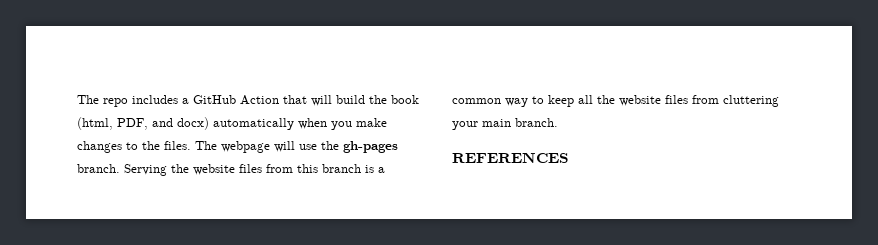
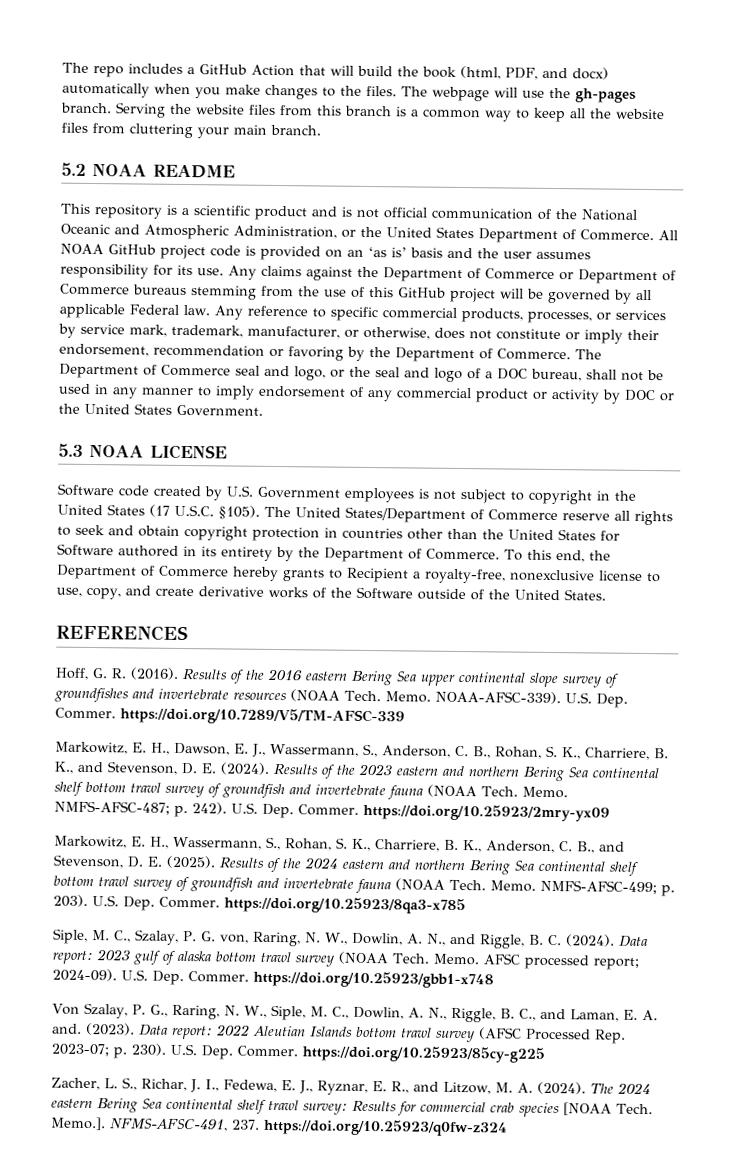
[452,152,569,163] REFERENCES -> [61,162,235,179] [60,203,638,221] [60,223,678,244] [60,243,591,261] [60,263,676,285] [60,283,652,304] [59,303,666,324] [58,323,659,344] [59,343,602,363] [59,363,664,383] [58,383,675,404] [58,403,263,417] [58,443,227,460] [57,483,636,505] [57,504,673,526] [57,524,620,542] [57,543,611,563] [56,564,661,584] [56,585,606,601] [56,624,188,642] [55,667,618,688] [54,687,628,708] [55,707,405,726] [55,741,669,761] [54,761,659,782] [54,781,568,800] [54,800,610,822] [54,835,625,854] [53,854,638,876] [53,875,675,897] [53,894,466,915] [53,928,648,949] [52,949,639,970] [52,968,494,989] [52,1002,658,1023] [52,1022,626,1044] [51,1043,545,1063] [51,1077,651,1096] [51,1098,653,1118] [51,1116,508,1137] 5.2 NOAA README // This repository is a scientific product and is not official communication of the National Oceanic and Atmospheric Administration, or the United States Department of Commerce. All NOAA GitHub project code is provided on an ‘as is’ basis and the user assumes responsibility for its use. Any claims against the Department of Commerce or Department of Commerce bureaus stemming from the use of this GitHub project will be governed by all applicable Federal law. Any reference to specific commercial products, processes, or services by service mark, trademark, manufacturer, or otherwise, does not constitute or imply their endorsement, recommendation or favoring by the Department of Commerce. The Department of Commerce seal and logo, or the seal and logo of a DOC bureau, shall not be used in any manner to imply endorsement of any commercial product or activity by DOC or the United States Government. // 5.3 NOAA LICENSE // Software code created by U.S. Government employees is not subject to copyright in the United States (17 U.S.C. §105). The United States/Department of Commerce reserve all rights to seek and obtain copyright protection in countries other than the United States for Software authored in its entirety by the Department of Commerce. To this end, the Department of Commerce hereby grants to Recipient a royalty-free, nonexclusive license to use, copy, and create derivative works of the Software outside of the United States. // REFERENCES // Hoff, G. R. (2016). Results of the 2016 eastern Bering Sea upper continental slope survey of groundfishes and invertebrate resources (NOAA Tech. Memo. NOAA-AFSC-339). U.S. Dep. Commer. https://doi.org/10.7289/V5/TM-AFSC-339 // Markowitz, E. H., Dawson, E. J., Wassermann, S., Anderson, C. B., Rohan, S. K., Charriere, B. K., and Stevenson, D. E. (2024). Results of the 2023 eastern and northern Bering Sea continental shelf bottom trawl survey of groundfish and invertebrate fauna (NOAA Tech. Memo. NMFS-AFSC-487; p. 242). U.S. Dep. Commer. https://doi.org/10.25923/2mry-yx09 // Markowitz, E. H., Wassermann, S., Rohan, S. K., Charriere, B. K., Anderson, C. B., and Stevenson, D. E. (2025). Results of the 2024 eastern and northern Bering Sea continental shelf bottom trawl survey of groundfish and invertebrate fauna (NOAA Tech. Memo. NMFS-AFSC-499; p. 203). U.S. Dep. Commer. https://doi.org/10.25923/8qa3-x785 // Siple, M. C., Szalay, P. G. von, Raring, N. W., Dowlin, A. N., and Riggle, B. C. (2024). Data report: 2023 gulf of alaska bottom trawl survey (NOAA Tech. Memo. AFSC processed report; 2024-09). U.S. Dep. Commer. https://doi.org/10.25923/gbb1-x748 // Von Szalay, P. G., Raring, N. W., Siple, M. C., Dowlin, A. N., Riggle, B. C., and Laman, E. A. and. (2023). Data report: 2022 Aleutian Islands bottom trawl survey (AFSC Processed Rep. 2023-07; p. 230). U.S. Dep. Commer. https://doi.org/10.25923/85cy-g225 // Zacher, L. S., Richar, J. I., Fedewa, E. J., Ryznar, E. R., and Litzow, M. A. (2024). The 2024 eastern Bering Sea continental shelf trawl survey: Results for commercial crab species [NOAA Tech. Memo.]. NFMS-AFSC-491, 237. https://doi.org/10.25923/q0fw-z324

